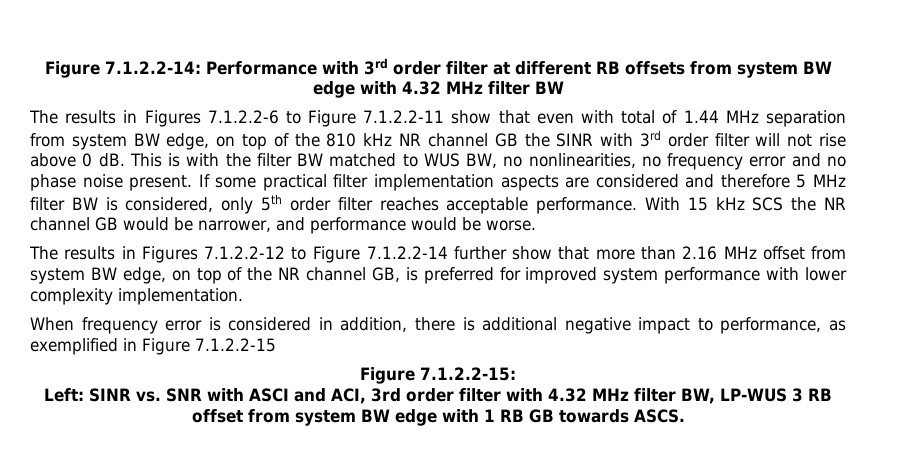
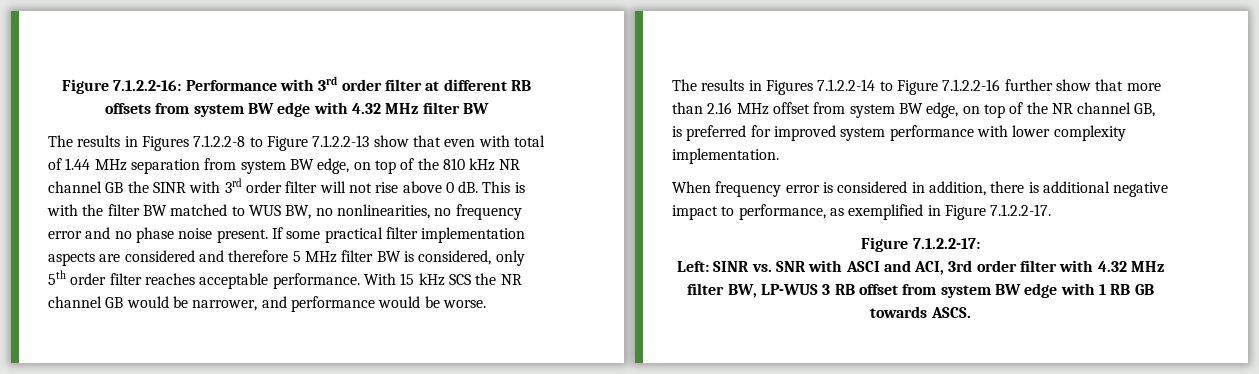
[44,61,201,78] Figure 7.1.2.2-14: -> [62,79,182,94] Figure 7.1.2.2-16:
[207,110,445,127] 7.1.2.2-6 to Figure 7.1.2.2-11 -> [193,135,370,151] 7.1.2.2-8 to Figure 7.1.2.2-13
[203,246,448,263] 7.1.2.2-12 to Figure 7.1.2.2-14 -> [817,79,1001,95] 7.1.2.2-14 to Figure 7.1.2.2-16
[194,338,276,352] [360,367,516,384] 7.1.2.2-15 // Figure 7.1.2.2-15: -> [990,204,1052,216] [861,237,980,252] 7.1.2.2-17. // Figure 7.1.2.2-17:

